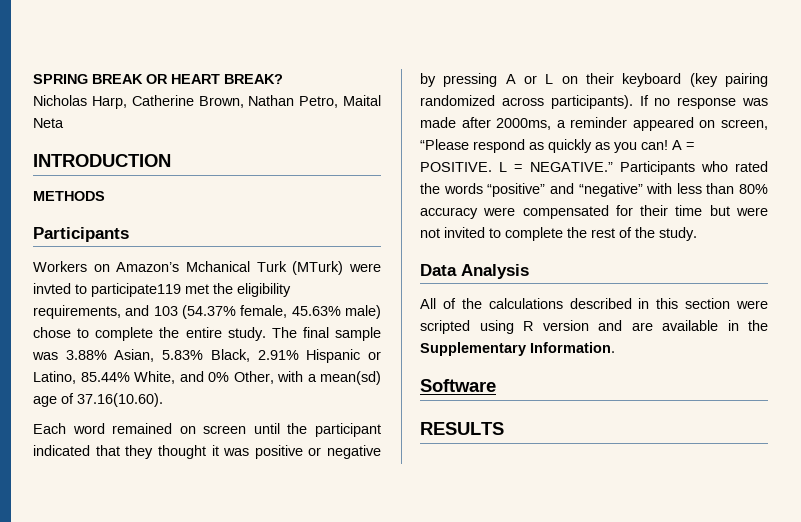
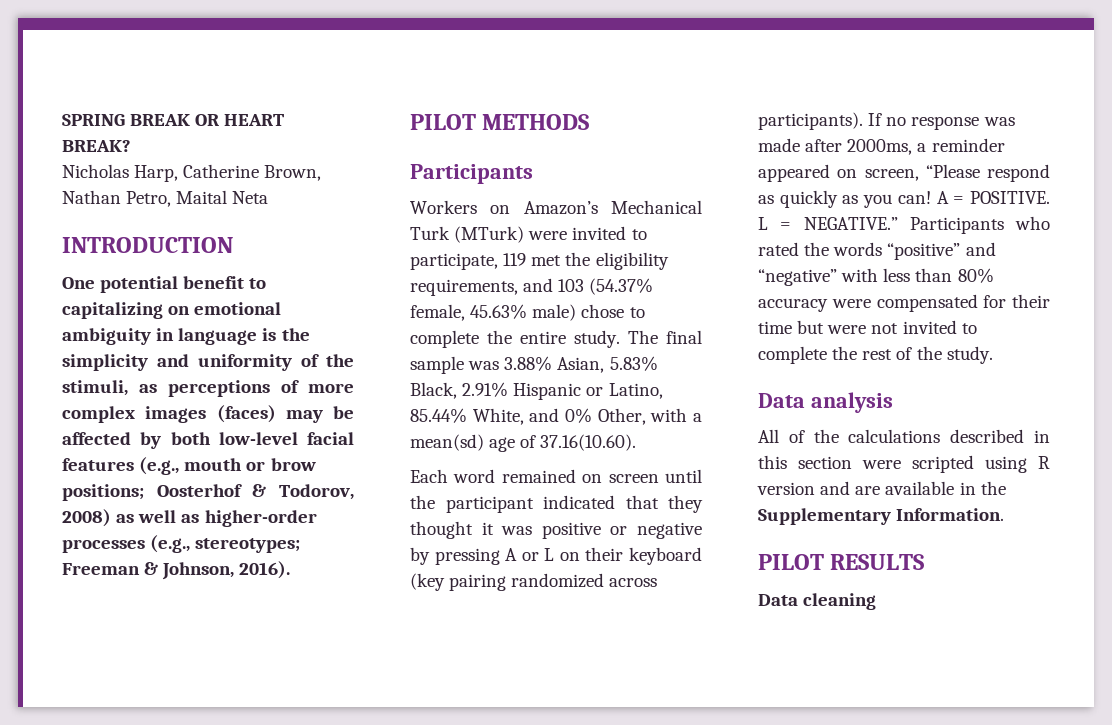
(171, 160) none -> [62,276,267,293] [62,302,282,319] [62,328,310,345] [62,354,354,371] [62,380,354,397] [62,405,354,423] [62,432,354,449] [62,457,316,475] [62,484,355,501] [62,509,317,527] [62,535,301,553] [62,561,291,580] [410,114,476,130] One potential benefit to capitalizing on emotional ambiguity in language is the simplicity and uniformity of the stimuli, as perceptions of more complex images (faces) may be affected by both low-level facial features (e.g., mouth or brow positions; Oosterhof & Todorov, 2008) as well as higher-order processes (e.g., stereotypes; Freeman & Johnson, 2016). // PILOT
[185,261,250,272] Mchanical -> [611,200,702,214] Mechanical
[33,283,181,297] invted to participate119 -> [572,226,647,240] [410,253,527,270] invited to participate, 119
[461,264,529,279] Analysis -> [810,392,893,413] analysis
[420,379,496,392] [420,422,504,435] Software // RESULTS -> [758,554,925,570] [758,593,877,610] PILOT RESULTS // Data cleaning

